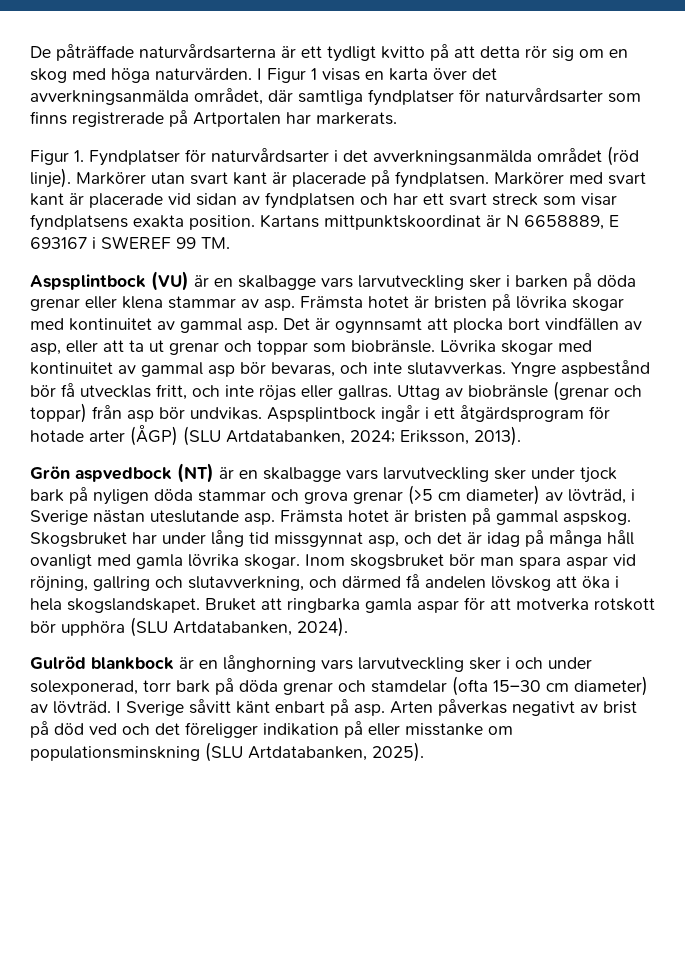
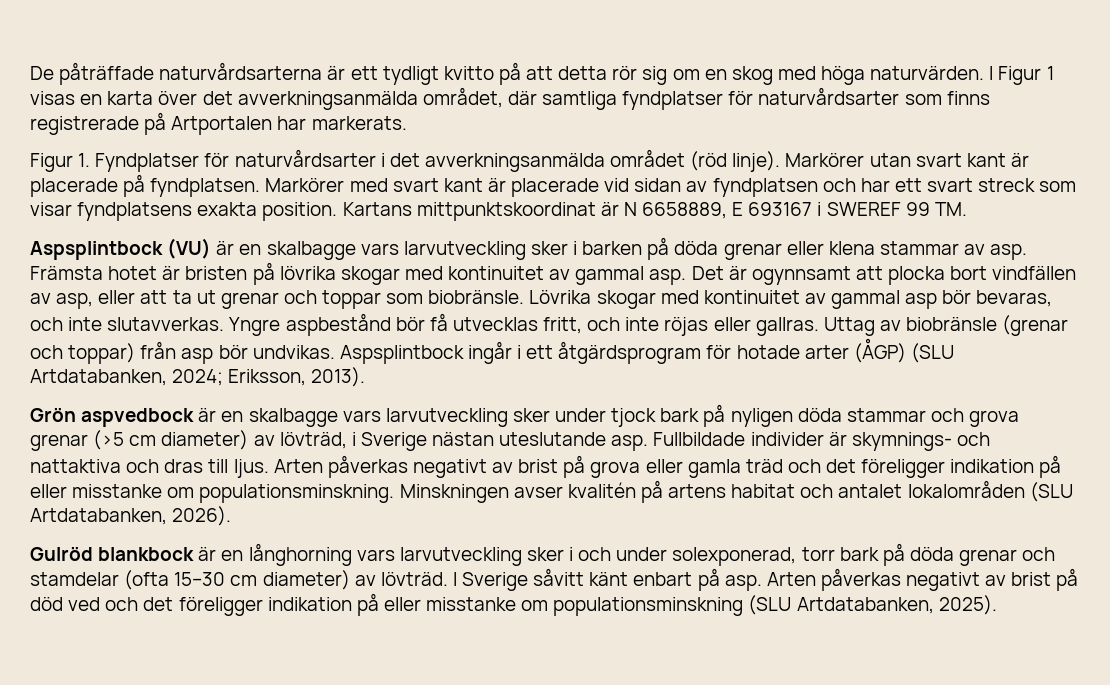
[177,463,214,483] (NT) -> (195, 417) none
[280,508,631,525] [30,530,634,548] [30,554,636,569] [30,574,619,592] [30,597,655,613] [30,617,348,637] Främsta hotet är bristen på gammal aspskog. Skogsbruket har under lång tid missgynnat asp, och det är idag på många håll ovanligt med gamla lövrika skogar. Inom skogsbruket bör man spara aspar vid röjning, gallring och slutavverkning, och därmed få andelen lövskog att öka i hela skogslandskapet. Bruket att ringbarka gamla aspar för att motverka rotskott bör upphöra (SLU Artdatabanken, 2024). -> [653,432,990,451] [30,455,1062,478] [30,480,1073,503] [30,506,232,526] Fullbildade individer är skymnings- och nattaktiva och dras till ljus. Arten påverkas negativt av brist på grova eller gamla träd och det föreligger indikation på eller misstanke om populationsminskning. Minskningen avser kvalitén på artens habitat och antalet lokalområden (SLU Artdatabanken, 2026).

